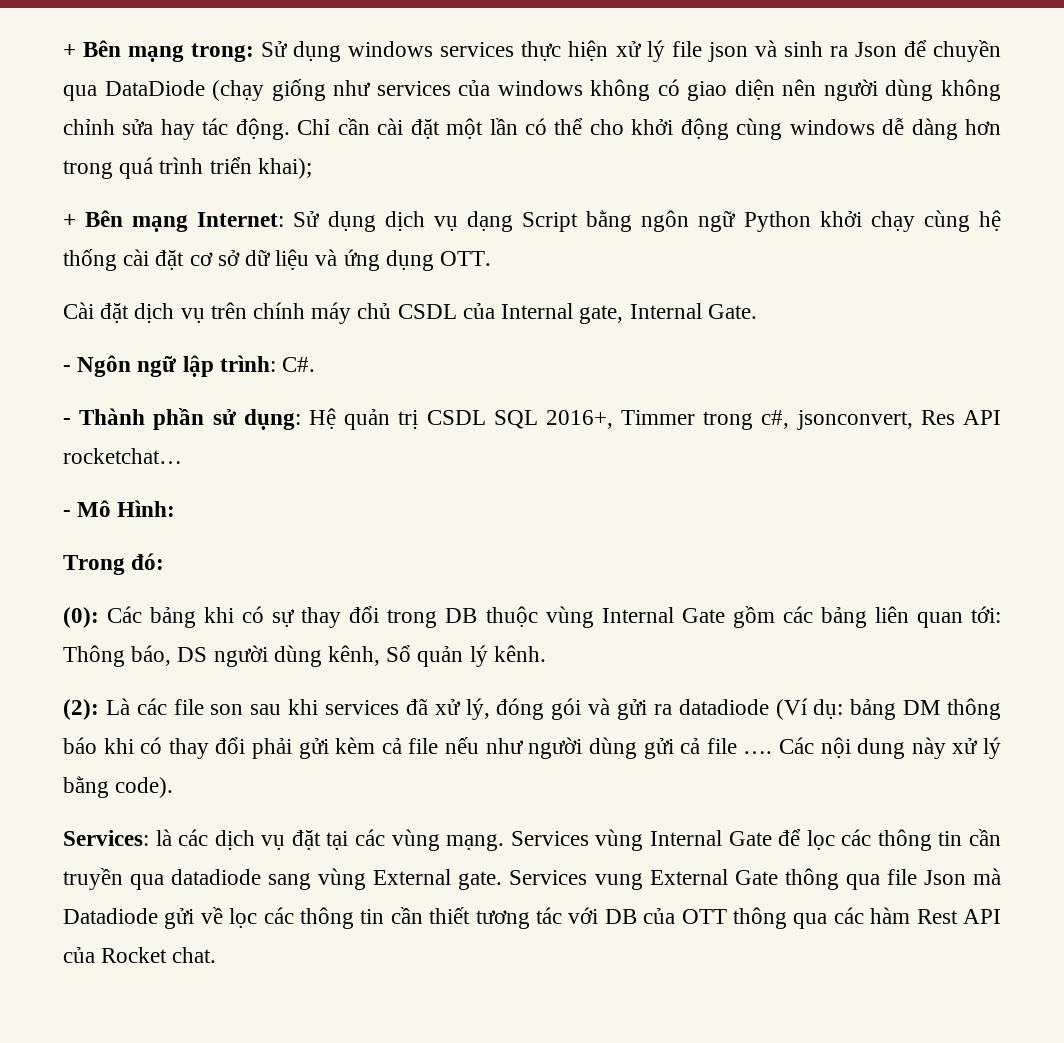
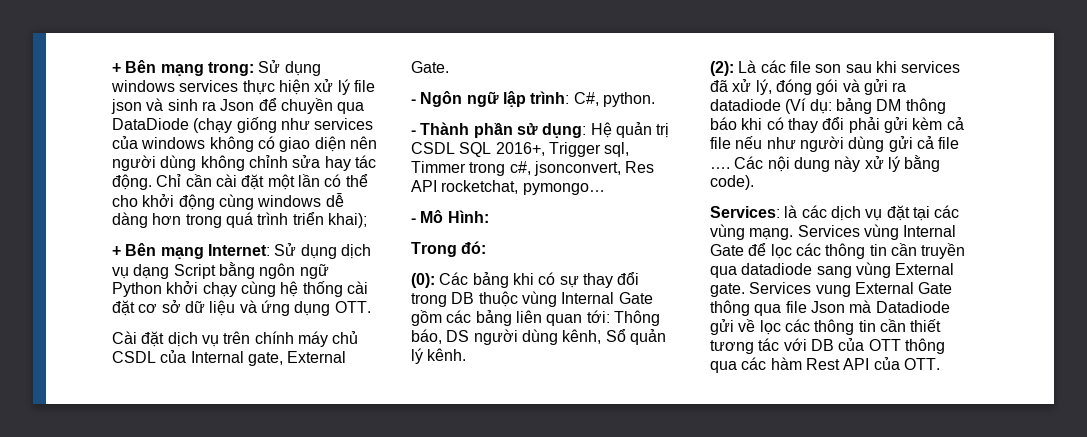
[629,303,702,319] Internal -> [287,351,347,363] External
[282,357,316,372] C#. -> [573,92,655,107] C#, python.
(613, 419) none -> [548,142,630,157] Trigger sql,
[63,448,182,464] rocketchat… -> [441,180,605,195] rocketchat, pymongo…
[101,947,217,963] Rocket chat. -> [903,358,940,370] OTT.

